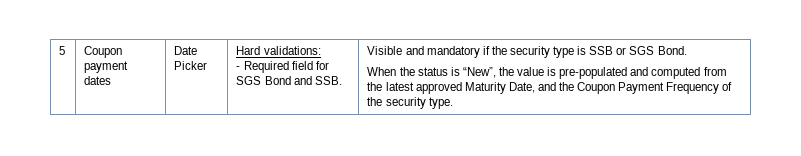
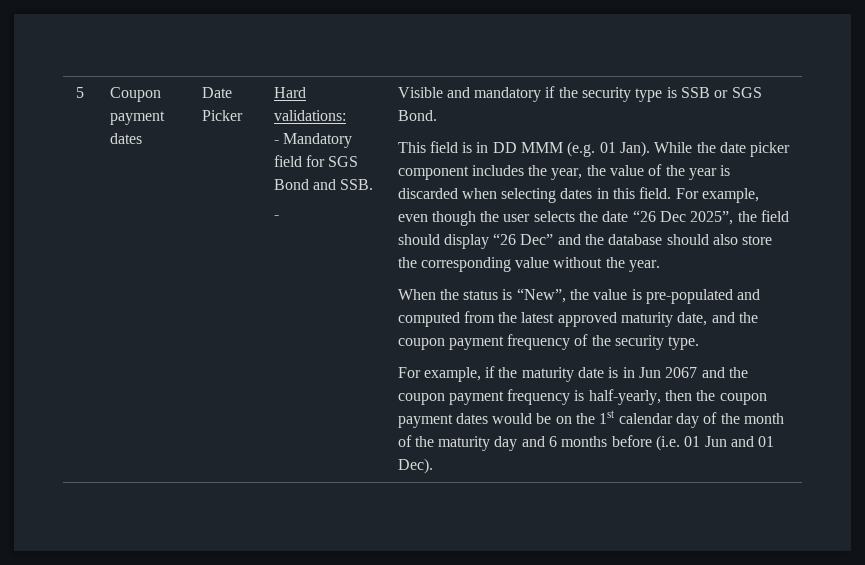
[243,61,289,73] Required -> [282,133,352,148] Mandatory
(342, 80) none -> [273,215,279,219] // -
(687, 50) none -> [397,141,791,157] [397,164,731,180] [397,187,760,203] [397,210,790,226] [397,233,773,249] [397,257,661,272] // This field is in DD MMM (e.g. 01 Jan). While the date picker component includes the year, the value of the year is discarded when selecting dates in this field. For example, even though the user selects the date “26 Dec 2025”, the field should display “26 Dec” and the database should also store the corresponding value without the year.
[464,82,733,94] [367,97,453,109] Maturity Date, and the Coupon Payment Frequency of the security type. -> [621,312,759,327] [397,334,700,350] [397,366,749,382] [397,389,767,405] [397,410,785,428] [397,435,775,451] [397,458,433,474] maturity date, and the coupon payment frequency of the security type. // For example, if the maturity date is in Jun 2067 and the coupon payment frequency is half-yearly, then the coupon payment dates would be on the 1st calendar day of the month of the maturity day and 6 months before (i.e. 01 Jun and 01 Dec).

